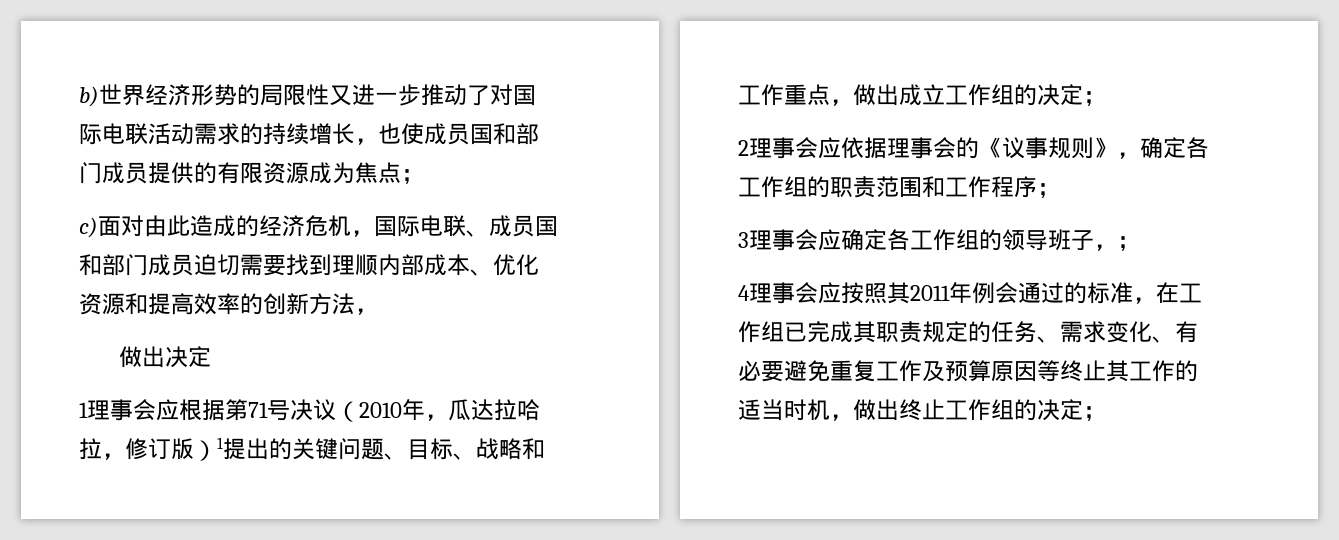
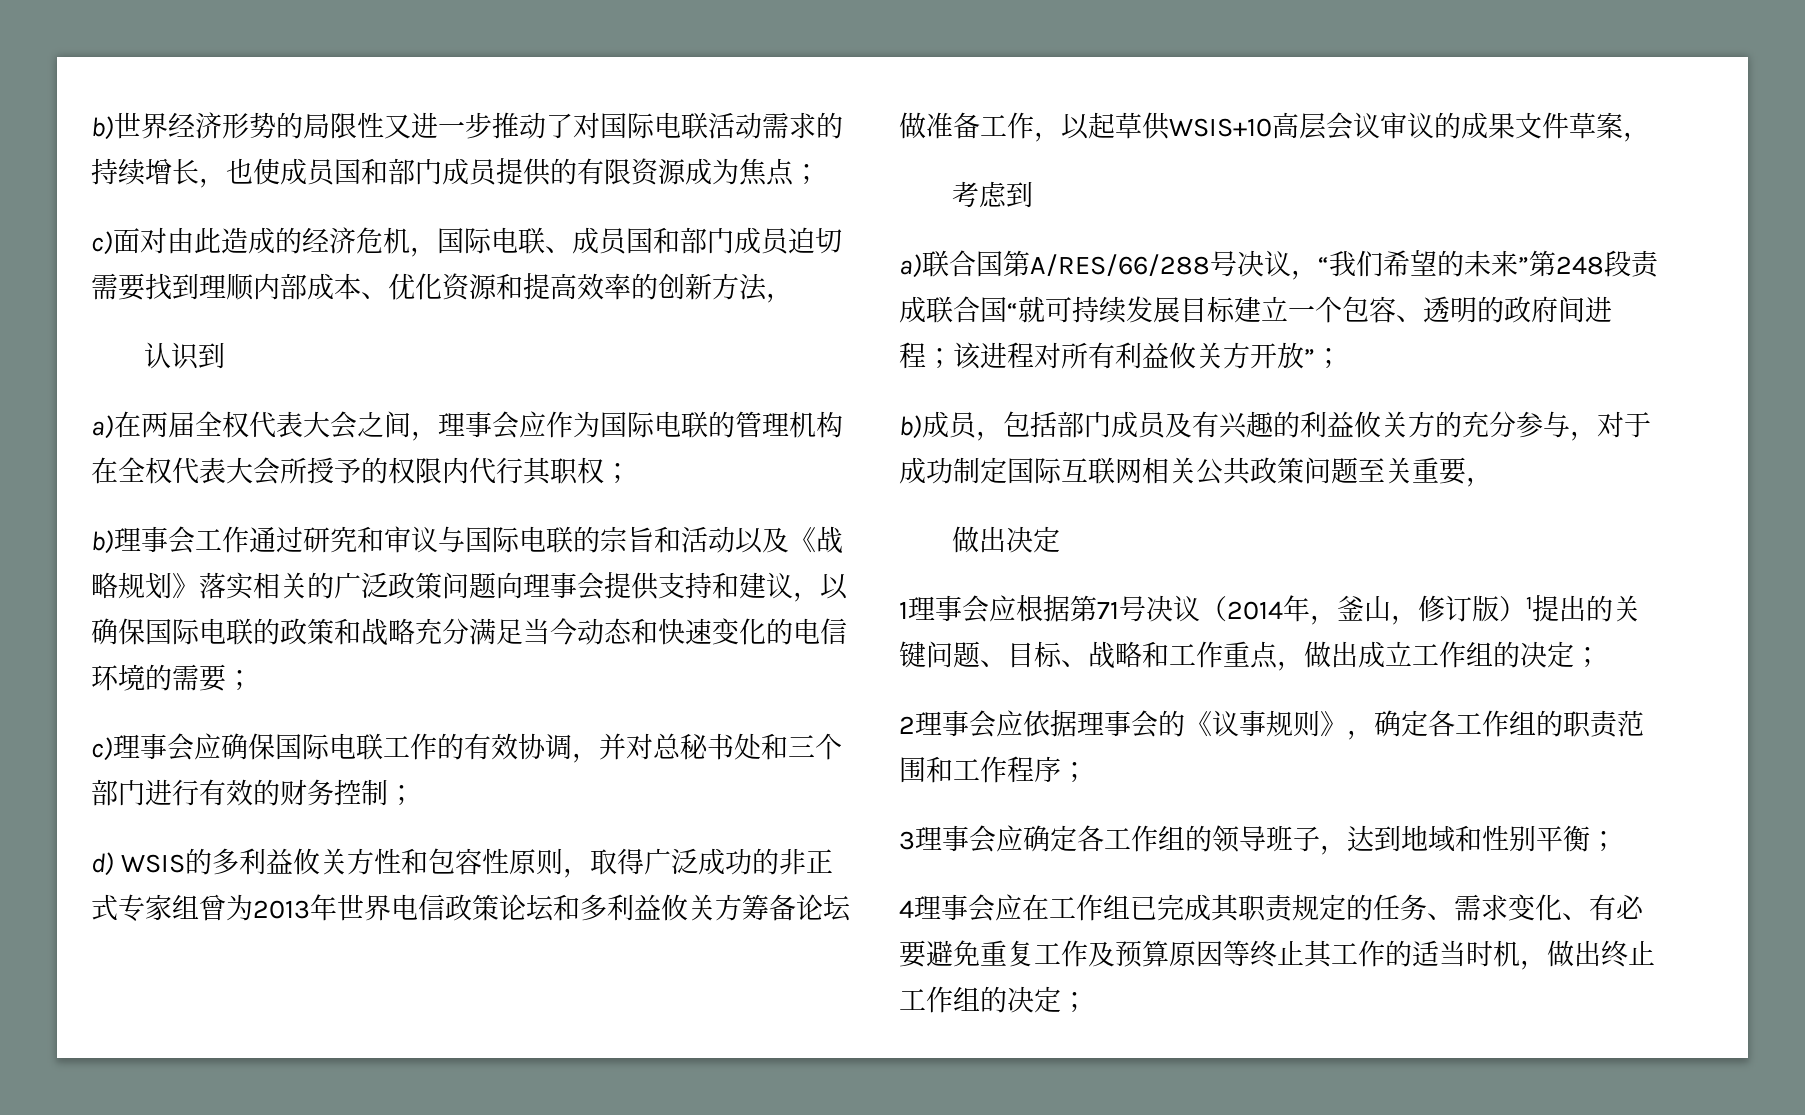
(378, 311) none -> [144,342,226,370] [91,411,843,441] [91,457,631,485] [91,526,843,554] [91,572,848,602] [91,618,847,646] [91,664,253,692] [91,733,842,763] [91,779,415,806] [91,848,834,878] [91,894,851,922] [899,112,1650,142] [952,181,1034,208] [899,250,1660,280] [899,296,1612,323] [899,342,1342,370] [899,411,1651,441] [899,457,1493,487] // 认识到 // a)在两届全权代表大会之间，理事会应作为国际电联的管理机构在全权代表大会所授予的权限内代行其职权； // b)理事会工作通过研究和审议与国际电联的宗旨和活动以及《战略规划》落实相关的广泛政策问题向理事会提供支持和建议，以确保国际电联的政策和战略充分满足当今动态和快速变化的电信环境的需要； // c)理事会应确保国际电联工作的有效协调，并对总秘书处和三个部门进行有效的财务控制； // d) WSIS的多利益攸关方性和包容性原则，取得广泛成功的非正式专家组曾为2013年世界电信政策论坛和多利益攸关方筹备论坛做准备工作，以起草供WSIS+10高层会议审议的成果文件草案， // 考虑到 // a)联合国第A/RES/66/288号决议，“我们希望的未来”第248段责成联合国“就可持续发展目标建立一个包容、透明的政府间进程；该进程对所有利益攸关方开放”； // b)成员，包括部门成员及有兴趣的利益攸关方的充分参与，对于成功制定国际互联网相关公共政策问题至关重要，
[359,399,540,421] [79,438,102,460] 2010年，瓜达拉哈拉 -> [1227,595,1391,625] 2014年，釜山
(1117, 247) none -> [1347,825,1590,852] 达到地域和性别平衡
[841,282,1156,304] 按照其2011年例会通过的标准， -> (1022, 907) none

